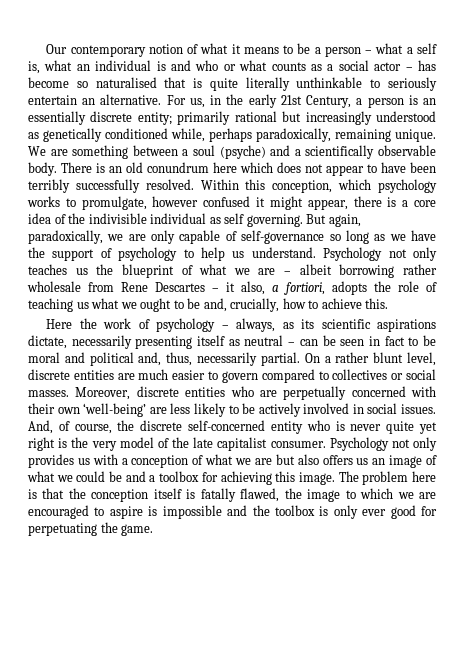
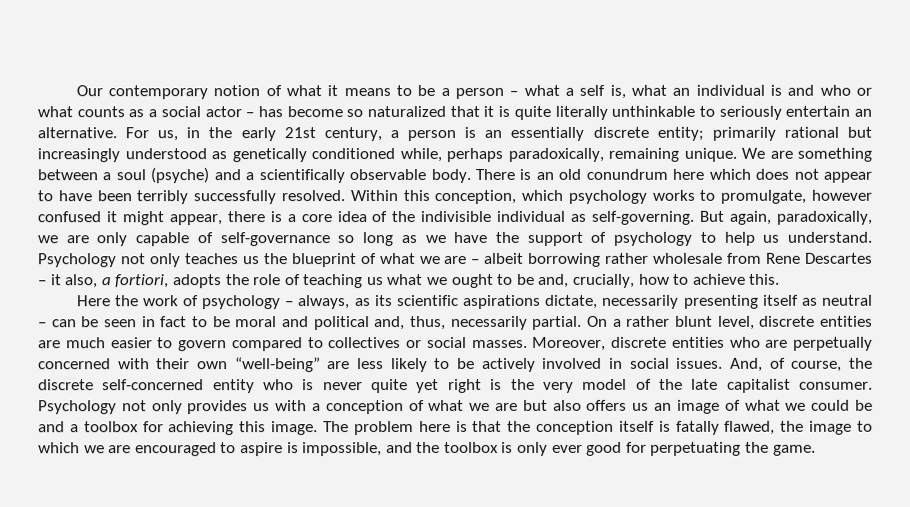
[95,77,187,88] naturalised that -> [366,105,495,118] naturalized that it
[306,95,352,108] Century, -> [323,127,382,142] century,
[224,213,303,227] self governing. -> [591,210,695,225] self-governing.
[83,403,147,417] ‘well-being’ -> [234,357,321,373] “well-being”
[162,505,222,519] impossible -> [302,442,383,457] impossible,

